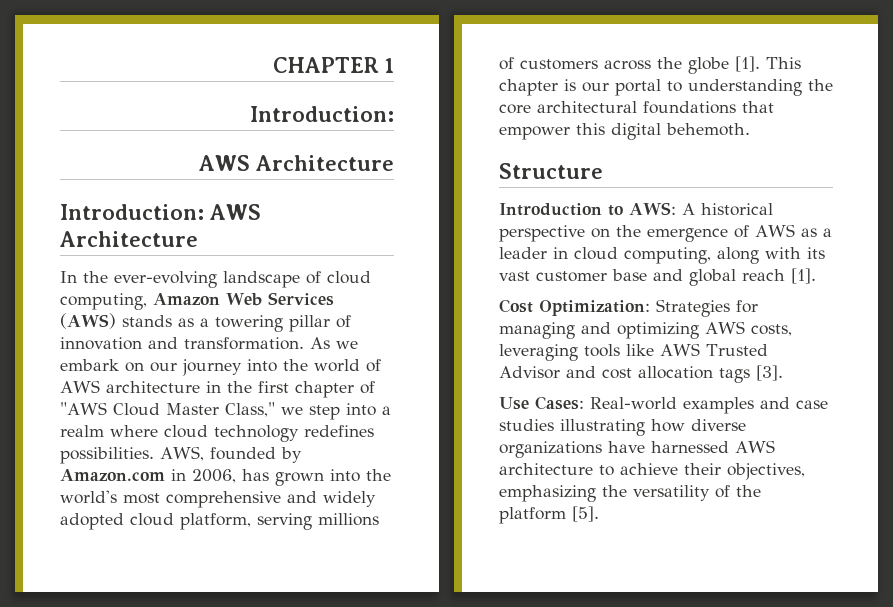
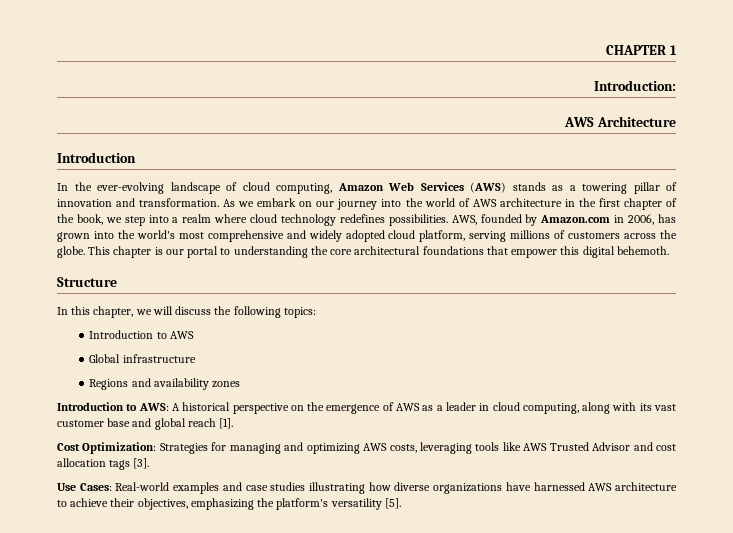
[60,204,261,220] [60,231,198,247] Introduction: AWS Architecture -> [57,152,136,163] Introduction
[60,402,275,417] "AWS Cloud Master Class," -> [57,214,103,225] the book,
[688,56,760,74] globe [1]. -> [57,246,85,258] globe.
(603, 171) none -> [57,306,316,318] [89,330,194,339] [89,354,196,363] [89,378,241,390] // In this chapter, we will discuss the following topics: // Introduction to AWS // Global infrastructure // Regions and availability zones
[633,485,761,501] [499,507,566,524] versatility of the platform -> [276,498,382,510] platform's versatility

